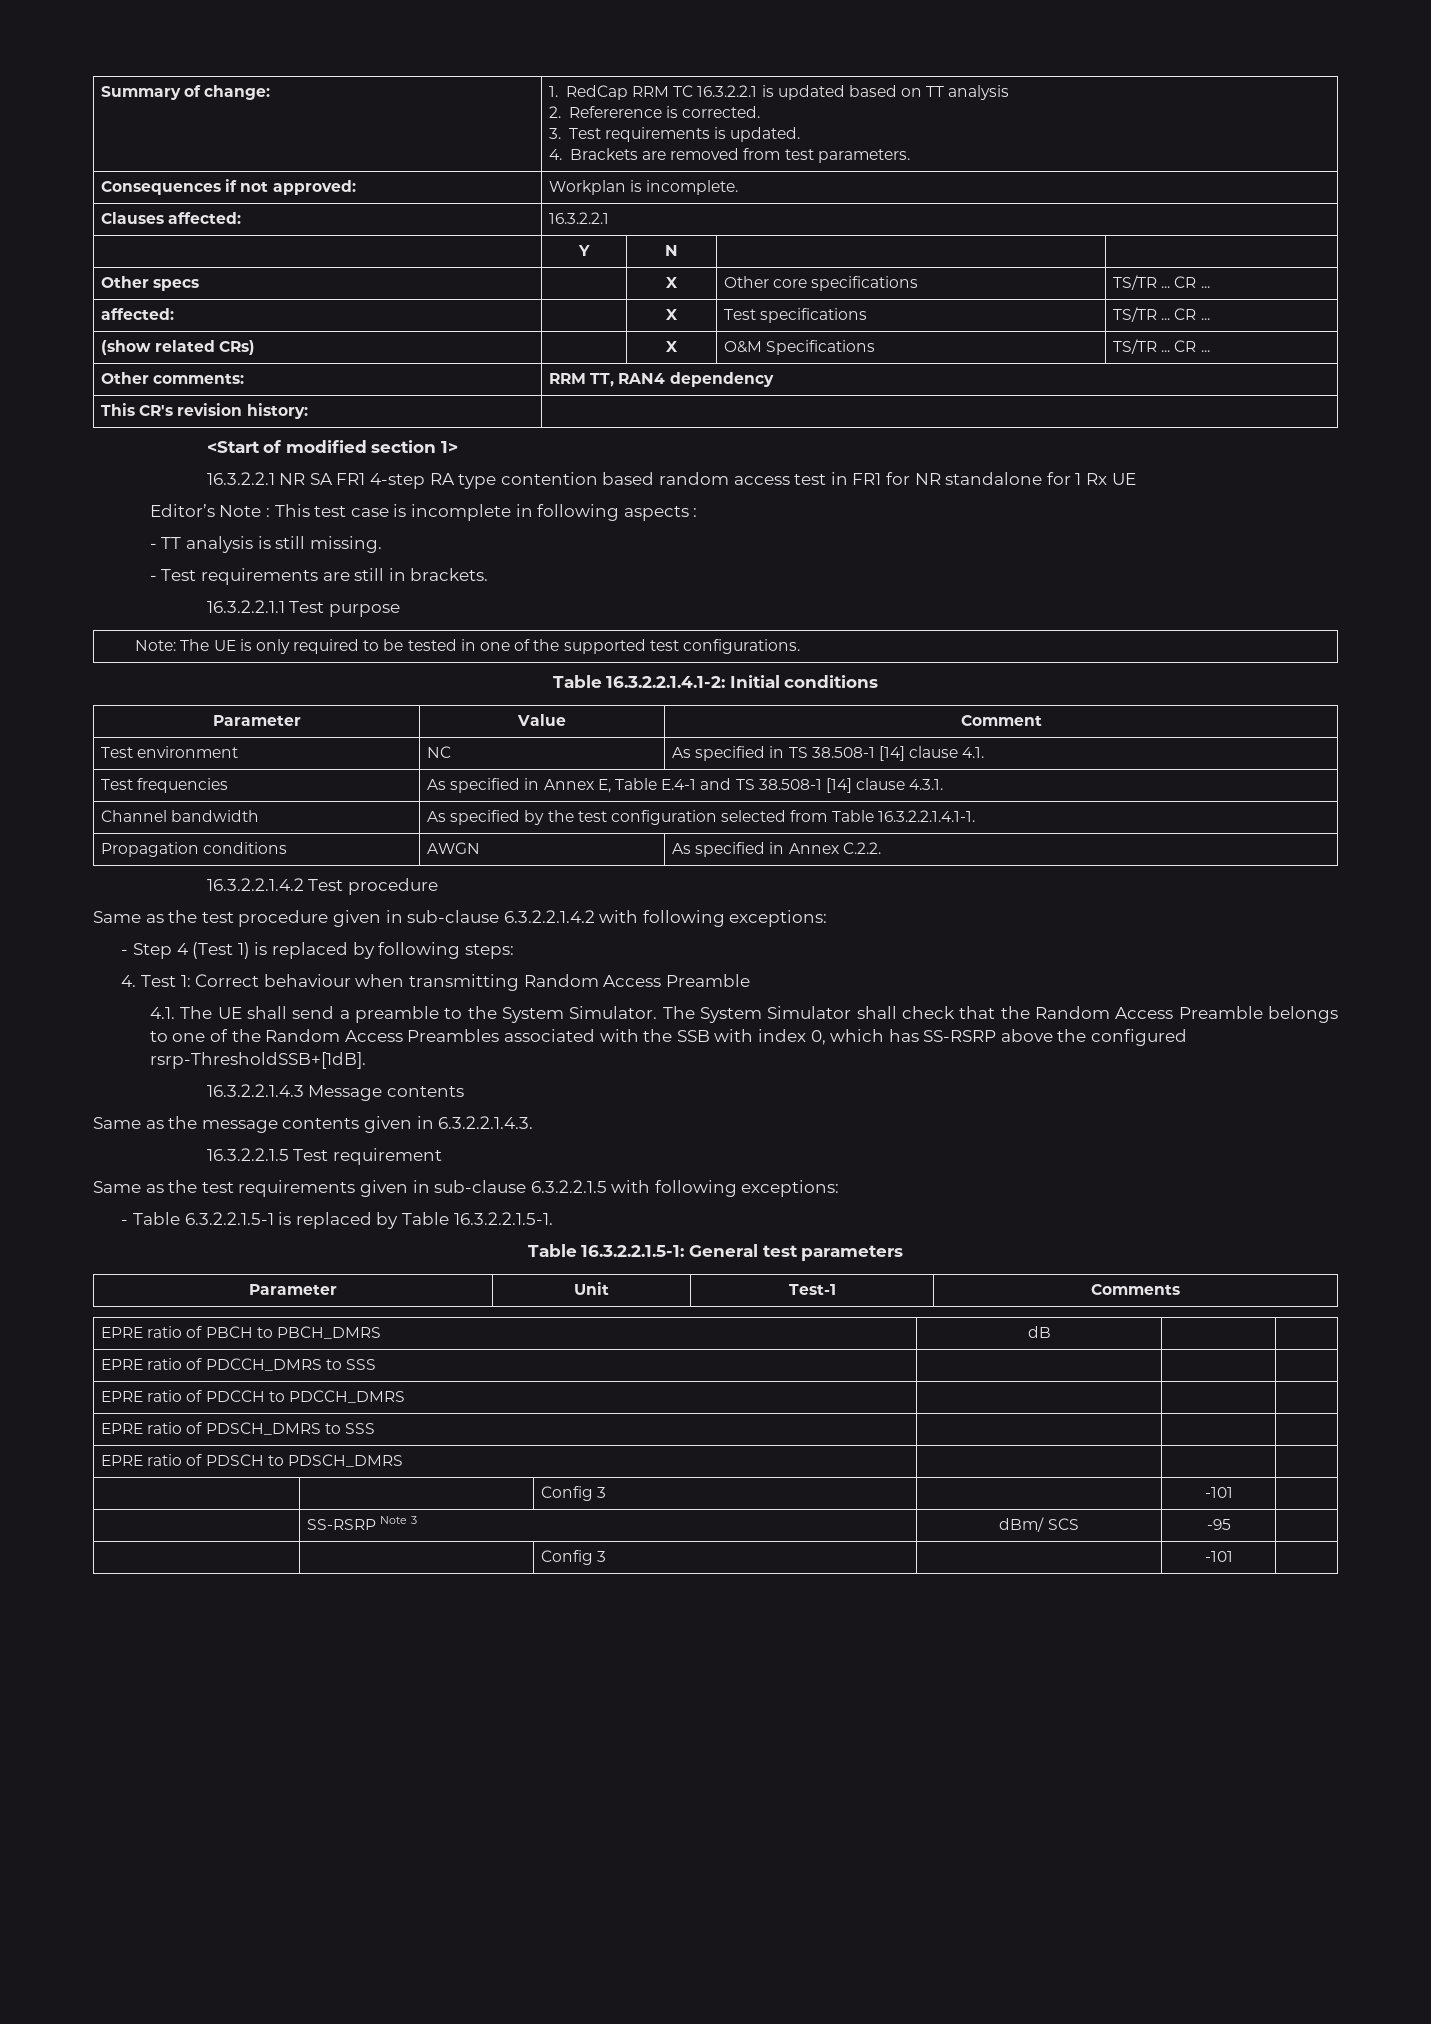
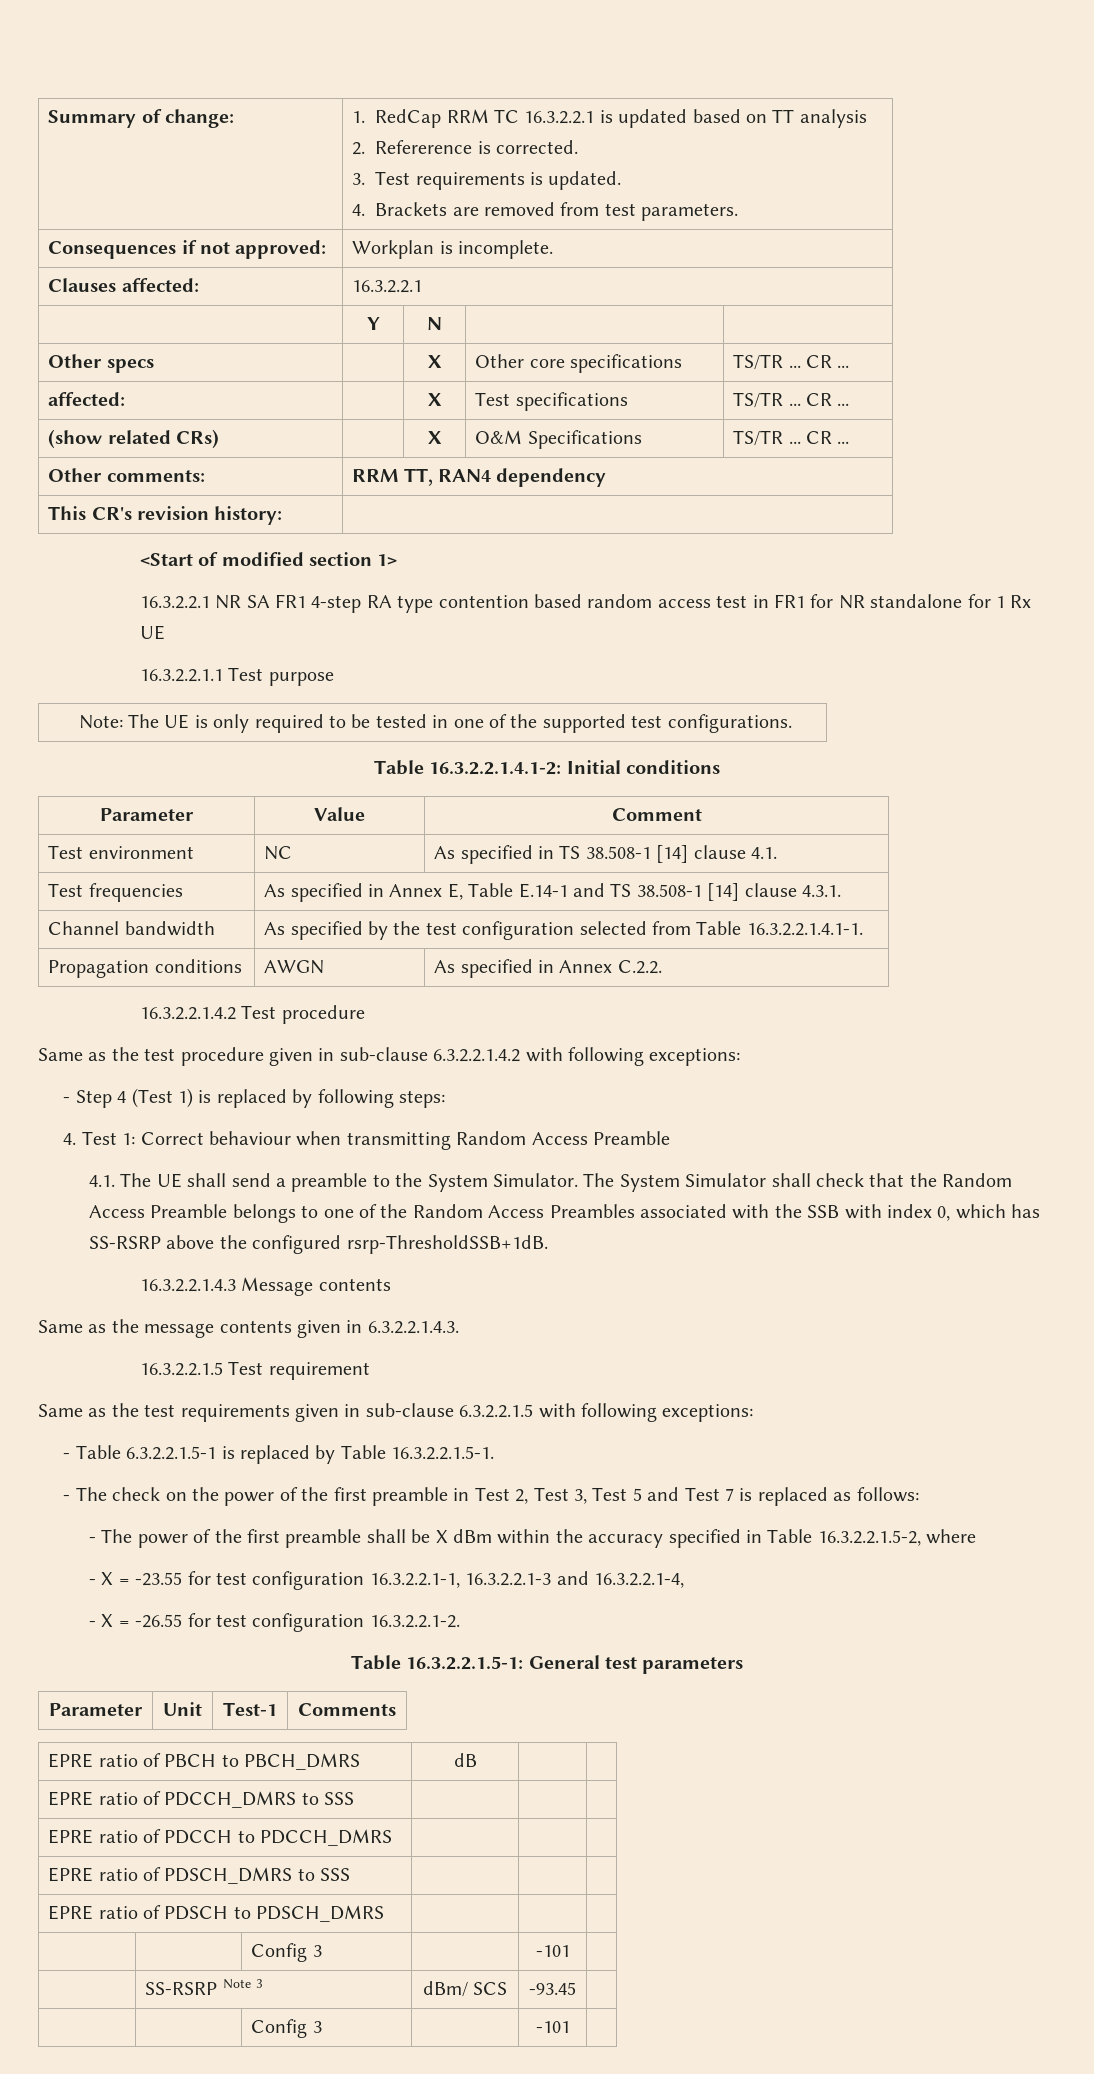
[149,504,698,521] [149,536,382,553] [149,568,489,585] // Editor’s Note : This test case is incomplete in following aspects : // - TT analysis is still missing. // - Test requirements are still in brackets. -> (165, 632) none
[661,779,697,790] E.4-1 -> [518,883,568,898] E.14-1
[149,1052,366,1069] rsrp-ThresholdSSB+[1dB]. -> [346,1235,548,1254] rsrp-ThresholdSSB+1dB.
(553, 1218) none -> [63,1487,919,1506] [88,1529,977,1548] [88,1571,684,1590] [88,1613,460,1632] // - The check on the power of the first preamble in Test 2, Test 3, Test 5 and Test 7 is replaced as follows: // - The power of the first preamble shall be X dBm within the accuracy specified in Table 16.3.2.2.1.5-2, where // - X = -23.55 for test configuration 16.3.2.2.1-1, 16.3.2.2.1-3 and 16.3.2.2.1-4, // - X = -26.55 for test configuration 16.3.2.2.1-2.
[1206,1519,1231,1530] -95 -> [529,1982,576,1995] -93.45

